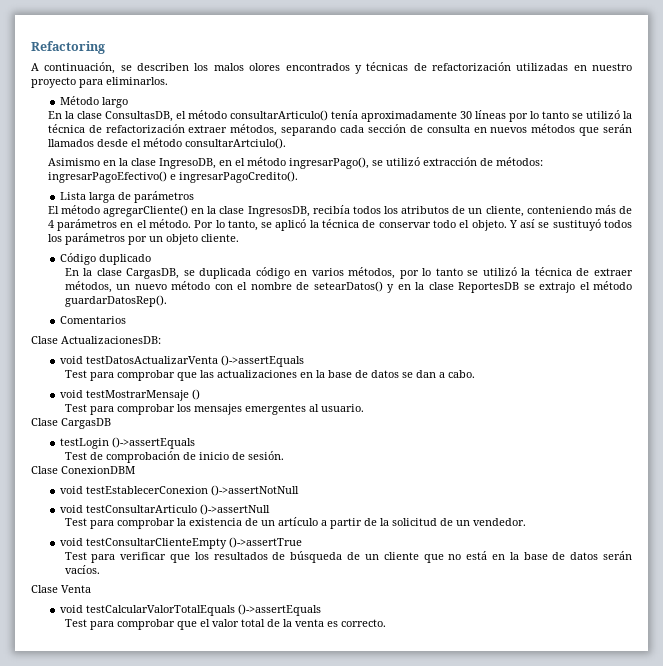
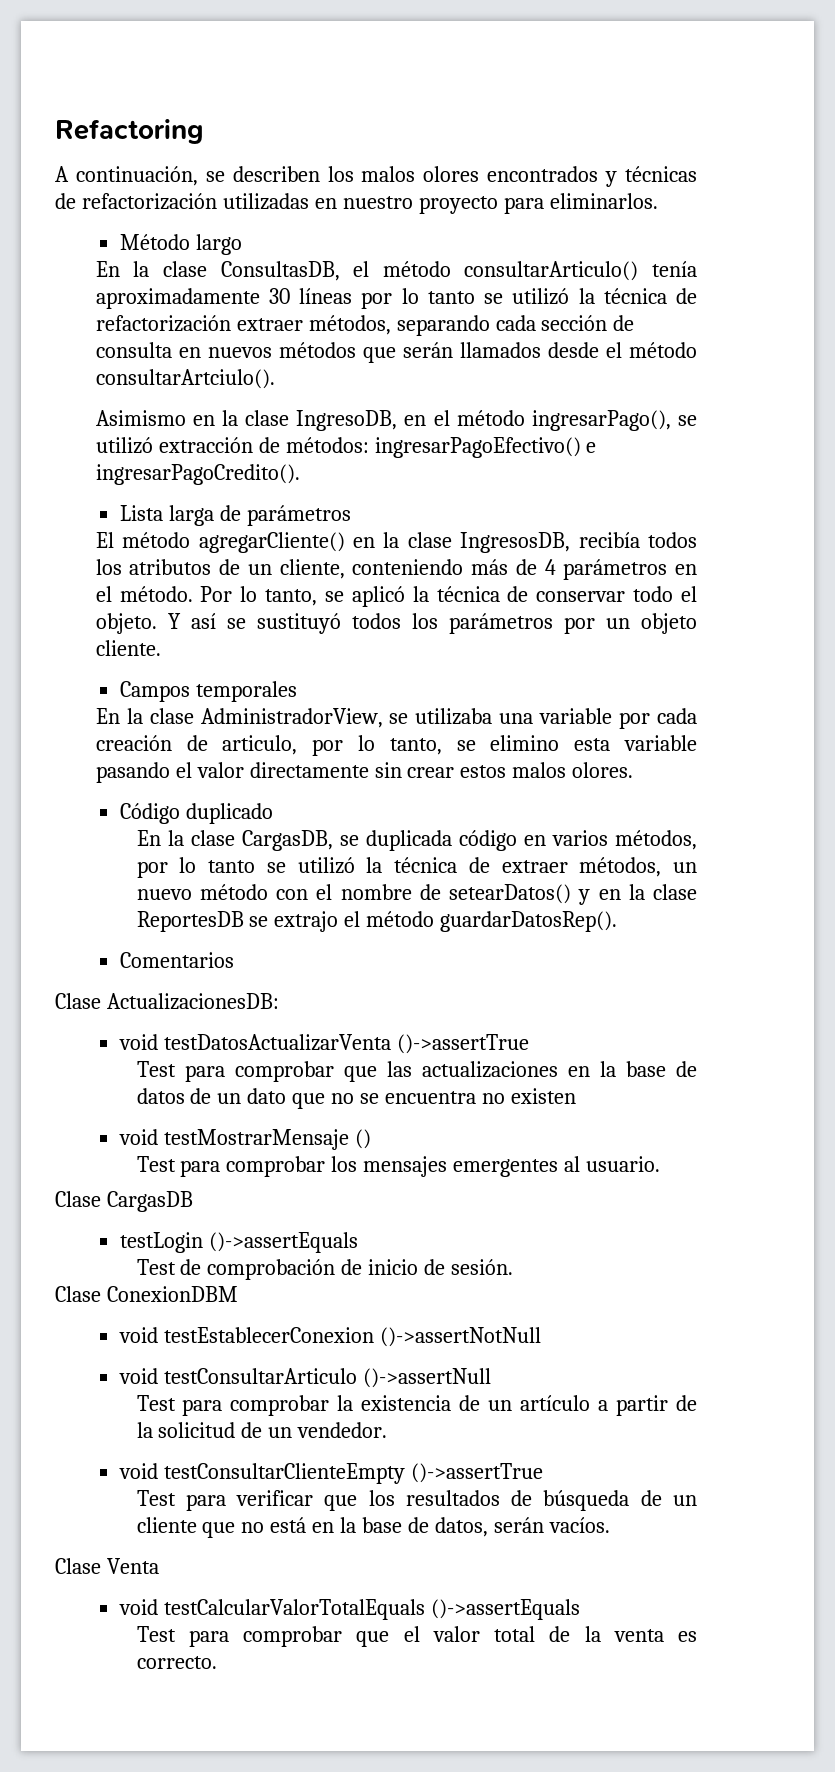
(239, 238) none -> [119,681,297,702] [95,708,697,729] [95,735,697,756] [95,762,634,783] // Campos temporales // En la clase AdministradorView, se utilizaba una variable por cada creación de articulo, por lo tanto, se elimino esta variable pasando el valor directamente sin crear estos malos olores.
[220,355,304,367] ()->assertEquals -> [396,1034,529,1054] ()->assertTrue
[401,370,475,378] se dan a cabo. -> [190,1088,576,1109] de un dato que no se encuentra no existen
[570,552,599,560] datos -> [435,1517,489,1537] datos,

